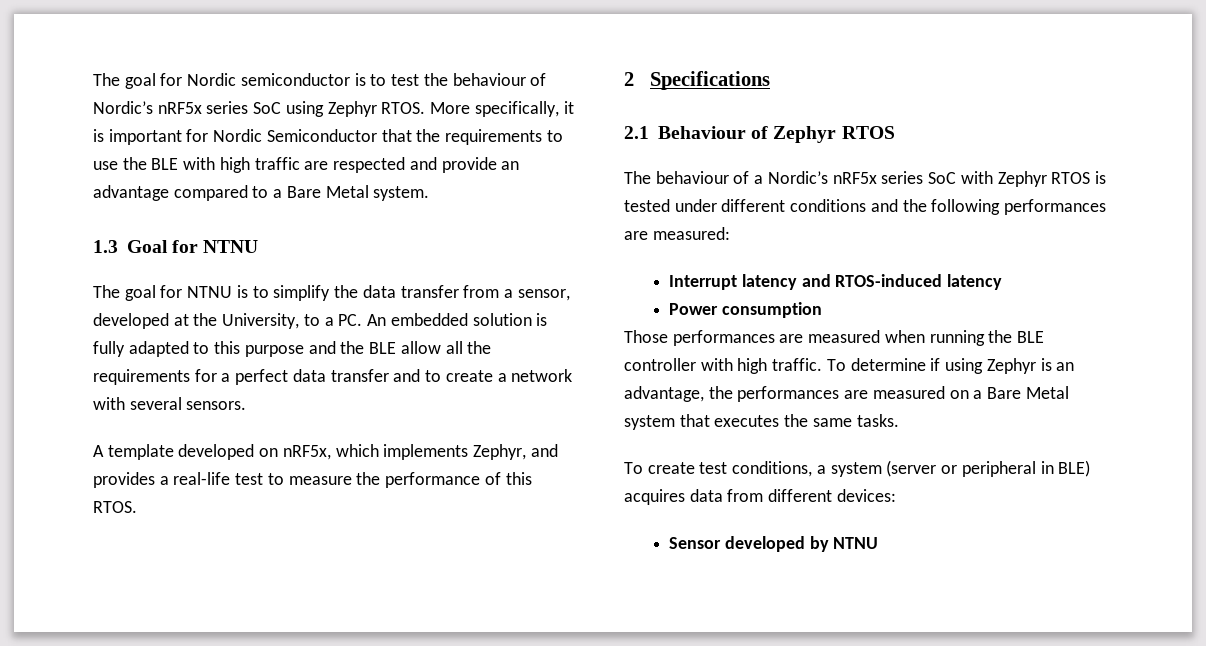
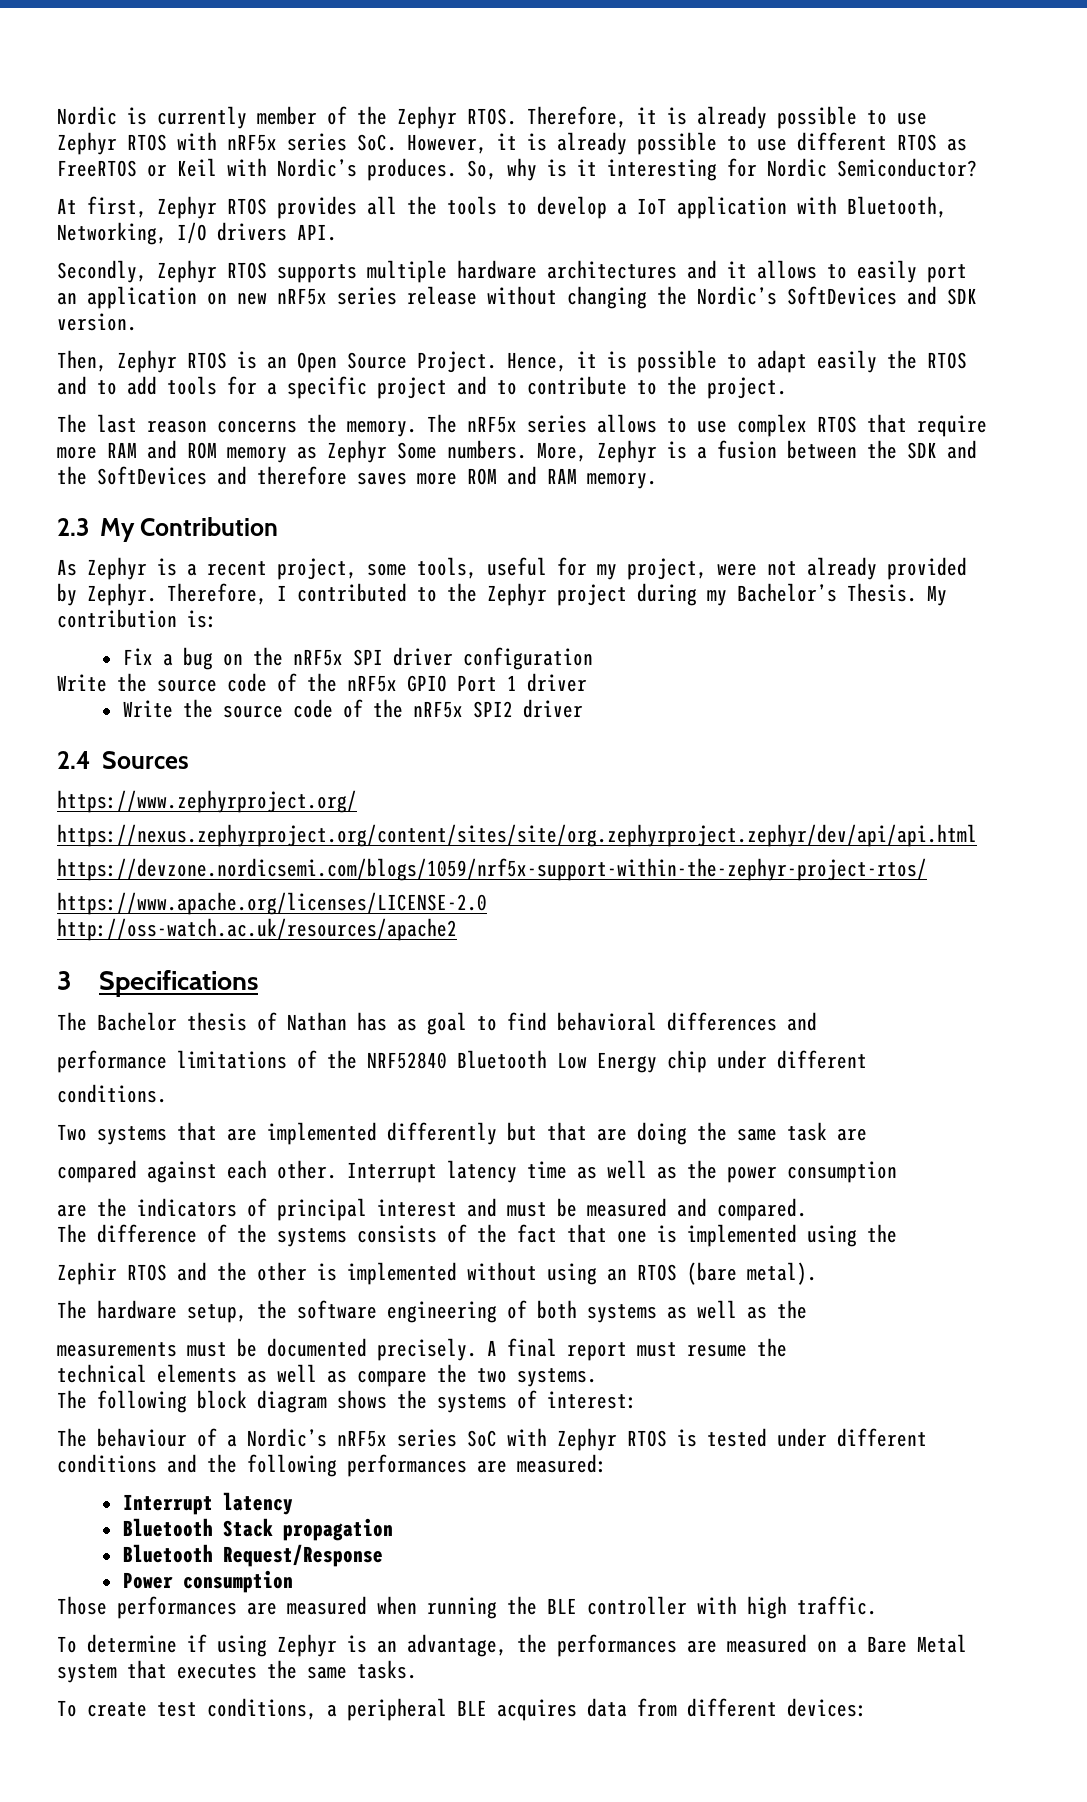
[93,73,547,89] [93,101,574,117] [93,129,563,145] [93,157,520,173] [93,185,430,201] [93,240,259,253] [93,285,570,301] [93,313,548,329] [93,341,492,357] [93,369,573,385] [93,397,247,410] [93,444,558,460] [93,472,532,488] [93,501,137,513] [624,71,771,90] [624,126,895,143] The goal for Nordic semiconductor is to test the behaviour of Nordic’s nRF5x series SoC using Zephyr RTOS. More specifically, it is important for Nordic Semiconductor that the requirements to use the BLE with high traffic are respected and provide an advantage compared to a Bare Metal system. // 1.3 Goal for NTNU // The goal for NTNU is to simplify the data transfer from a sensor, developed at the University, to a PC. An embedded solution is fully adapted to this purpose and the BLE allow all the requirements for a perfect data transfer and to create a network with several sensors. // A template developed on nRF5x, which implements Zephyr, and provides a real-life test to measure the performance of this RTOS. // 2 Specifications // 2.1 Behaviour of Zephyr RTOS -> [57,106,927,129] [57,132,967,155] [57,158,977,181] [57,196,947,219] [57,222,337,245] [57,260,967,283] [57,286,977,309] [57,313,137,331] [57,350,967,373] [57,376,787,399] [57,414,987,437] [57,440,977,463] [57,466,657,489] [57,517,279,542] [57,557,967,580] [57,583,947,606] [57,609,217,628] [122,647,593,670] [57,673,587,692] [122,699,583,718] [57,751,189,769] [57,790,357,813] [57,824,977,847] [57,858,927,881] [57,892,487,915] [57,918,457,941] [57,970,259,997] [57,1012,817,1035] [57,1050,867,1073] [57,1084,167,1103] [57,1122,867,1145] [57,1160,897,1183] [57,1198,807,1221] [57,1224,897,1247] [57,1262,817,1285] [57,1300,807,1323] [57,1338,787,1361] [57,1364,597,1387] [57,1390,637,1413] Nordic is currently member of the Zephyr RTOS. Therefore, it is already possible to use Zephyr RTOS with nRF5x series SoC. However, it is already possible to use different RTOS as FreeRTOS or Keil with Nordic’s produces. So, why is it interesting for Nordic Semiconductor? // At first, Zephyr RTOS provides all the tools to develop a IoT application with Bluetooth, Networking, I/O drivers API. // Secondly, Zephyr RTOS supports multiple hardware architectures and it allows to easily port an application on new nRF5x series release without changing the Nordic’s SoftDevices and SDK version. // Then, Zephyr RTOS is an Open Source Project. Hence, it is possible to adapt easily the RTOS and to add tools for a specific project and to contribute to the project. // The last reason concerns the memory. The nRF5x series allows to use complex RTOS that require more RAM and ROM memory as Zephyr Some numbers. More, Zephyr is a fusion between the SDK and the SoftDevices and therefore saves more ROM and RAM memory. // 2.3 My Contribution // As Zephyr is a recent project, some tools, useful for my project, were not already provided by Zephyr. Therefore, I contributed to the Zephyr project during my Bachelor’s Thesis. My contribution is: // Fix a bug on the nRF5x SPI driver configuration // Write the source code of the nRF5x GPIO Port 1 driver // Write the source code of the nRF5x SPI2 driver // 2.4 Sources // https://www.zephyrproject.org/ // https://nexus.zephyrproject.org/content/sites/site/org.zephyrproject.zephyr/dev/api/api.html // https://devzone.nordicsemi.com/blogs/1059/nrf5x-support-within-the-zephyr-project-rtos/ // https://www.apache.org/licenses/LICENSE-2.0 // http://oss-watch.ac.uk/resources/apache2 // 3 Specifications // The Bachelor thesis of Nathan has as goal to find behavioral differences and // performance limitations of the NRF52840 Bluetooth Low Energy chip under different // conditions. // Two systems that are implemented differently but that are doing the same task are // compared against each other. Interrupt latency time as well as the power consumption // are the indicators of principal interest and must be measured and compared. // The difference of the systems consists of the fact that one is implemented using the // Zephir RTOS and the other is implemented without using an RTOS (bare metal). // The hardware setup, the software engineering of both systems as well as the // measurements must be documented precisely. A final report must resume the // technical elements as well as compare the two systems. // The following block diagram shows the systems of interest:
[801,274,1003,290] and RTOS-induced latency -> [122,1518,393,1541] [122,1544,383,1567] // Bluetooth Stack propagation // Bluetooth Request/Response
(823, 364) none -> (877, 1605) //
[830,460,1091,477] system (server or peripheral in BLE) -> [347,1698,487,1721] peripheral BLE
[669,536,879,552] // Sensor developed by NTNU -> (867, 1707) none

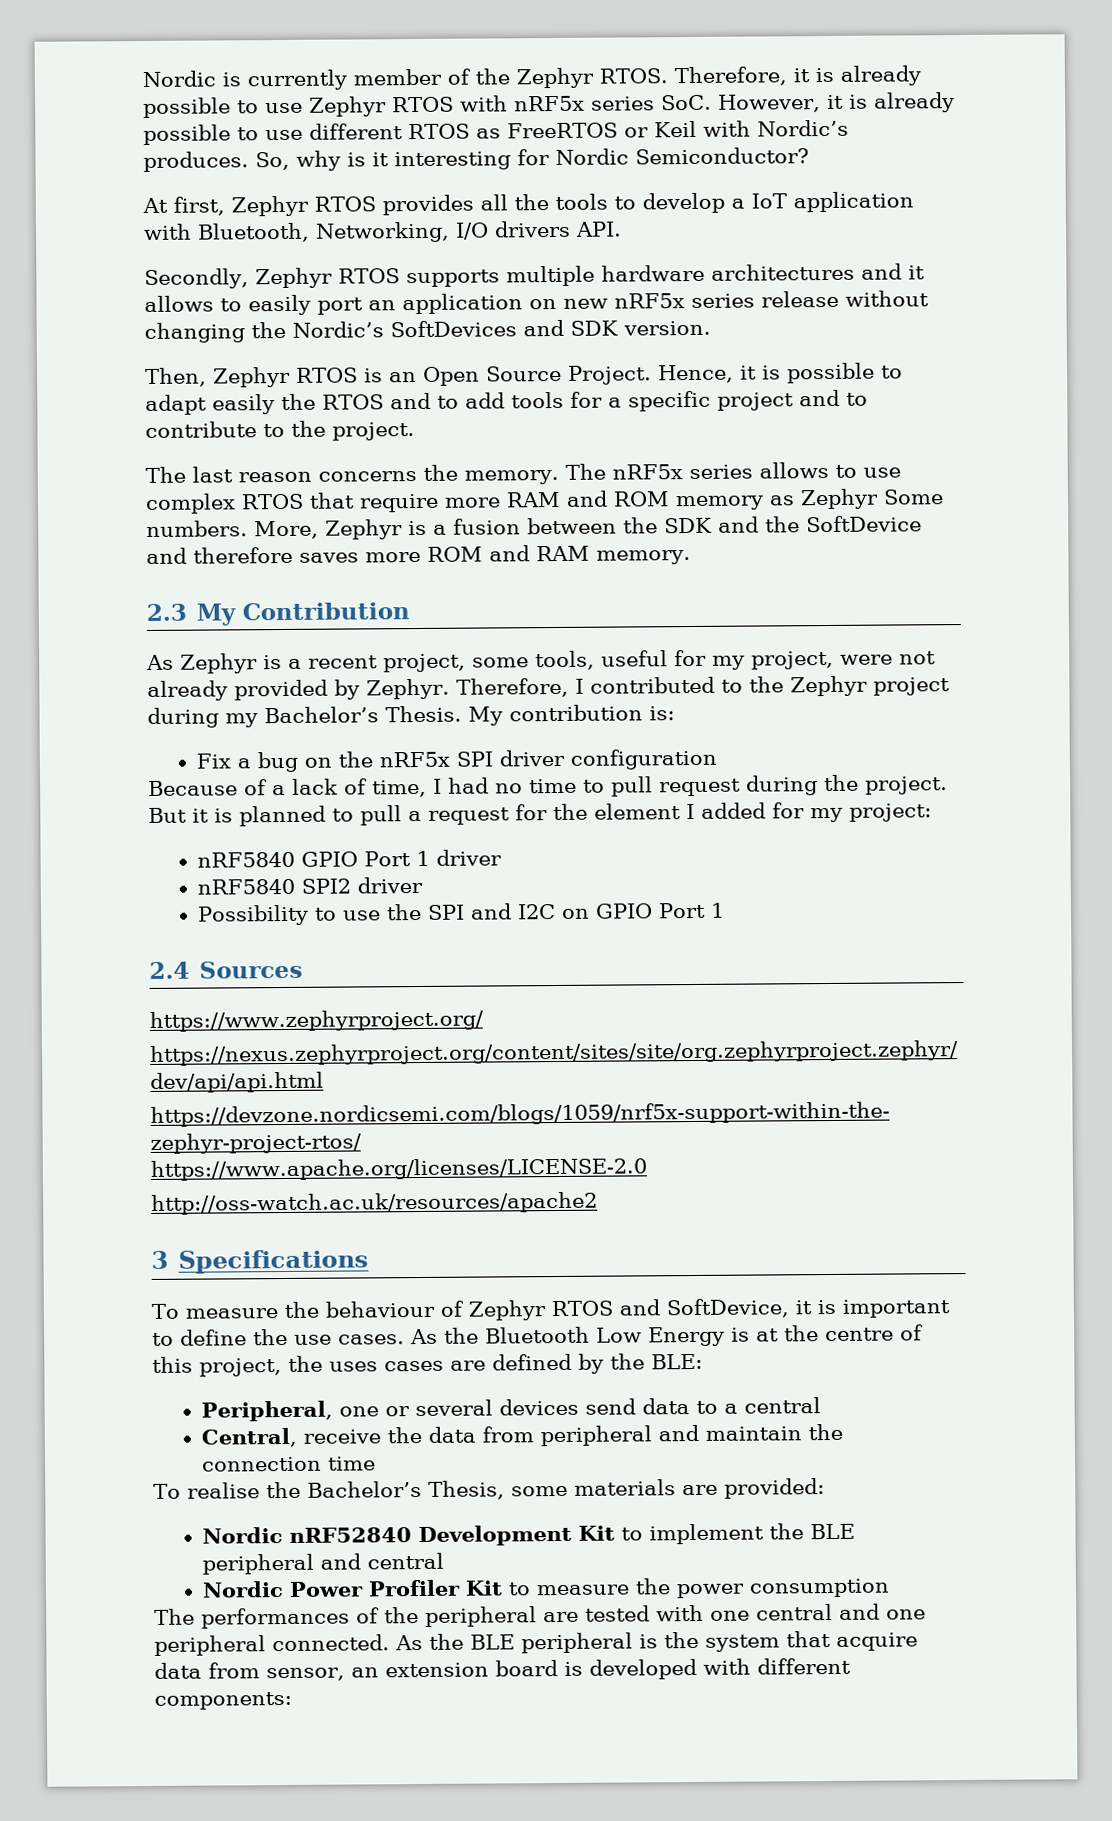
[97,466,207,485] SoftDevices -> [806,515,922,533] SoftDevice
[57,673,587,692] [122,699,583,718] Write the source code of the nRF5x GPIO Port 1 driver // Write the source code of the nRF5x SPI2 driver -> [148,774,948,798] [148,802,932,827] [197,849,503,868] [197,876,424,895] [197,902,726,926] Because of a lack of time, I had no time to pull request during the project. But it is planned to pull a request for the element I added for my project: // nRF5840 GPIO Port 1 driver // nRF5840 SPI2 driver // Possibility to use the SPI and I2C on GPIO Port 1
[57,1012,817,1035] [57,1050,867,1073] [57,1084,167,1103] [57,1122,867,1145] [57,1160,897,1183] [57,1198,807,1221] [57,1224,897,1247] [57,1262,817,1285] [57,1300,807,1323] [57,1338,787,1361] [57,1364,597,1387] [57,1390,637,1413] [57,1428,927,1451] [57,1454,607,1477] [122,1492,293,1515] [122,1518,393,1541] [122,1544,383,1567] [122,1570,293,1593] [57,1596,877,1619] [57,1634,967,1657] [57,1660,417,1683] [57,1698,867,1721] The Bachelor thesis of Nathan has as goal to find behavioral differences and // performance limitations of the NRF52840 Bluetooth Low Energy chip under different // conditions. // Two systems that are implemented differently but that are doing the same task are // compared against each other. Interrupt latency time as well as the power consumption // are the indicators of principal interest and must be measured and compared. // The difference of the systems consists of the fact that one is implemented using the // Zephir RTOS and the other is implemented without using an RTOS (bare metal). // The hardware setup, the software engineering of both systems as well as the // measurements must be documented precisely. A final report must resume the // technical elements as well as compare the two systems. // The following block diagram shows the systems of interest: // The behaviour of a Nordic’s nRF5x series SoC with Zephyr RTOS is tested under different conditions and the following performances are measured: // Interrupt latency // Bluetooth Stack propagation // Bluetooth Request/Response // Power consumption // Those performances are measured when running the BLE controller with high traffic. // To determine if using Zephyr is an advantage, the performances are measured on a Bare Metal system that executes the same tasks. // To create test conditions, a peripheral BLE acquires data from different devices: -> [151,1298,950,1321] [152,1324,924,1347] [152,1353,703,1377] [201,1397,822,1422] [201,1423,844,1448] [202,1456,377,1472] [153,1478,825,1500] [202,1523,856,1547] [202,1552,445,1575] [202,1578,891,1599] [154,1603,926,1629] [154,1631,918,1656] [154,1657,851,1682] [154,1691,292,1710] To measure the behaviour of Zephyr RTOS and SoftDevice, it is important to define the use cases. As the Bluetooth Low Energy is at the centre of this project, the uses cases are defined by the BLE: // Peripheral, one or several devices send data to a central // Central, receive the data from peripheral and maintain the connection time // To realise the Bachelor’s Thesis, some materials are provided: // Nordic nRF52840 Development Kit to implement the BLE peripheral and central // Nordic Power Profiler Kit to measure the power consumption // The performances of the peripheral are tested with one central and one peripheral connected. As the BLE peripheral is the system that acquire data from sensor, an extension board is developed with different components:

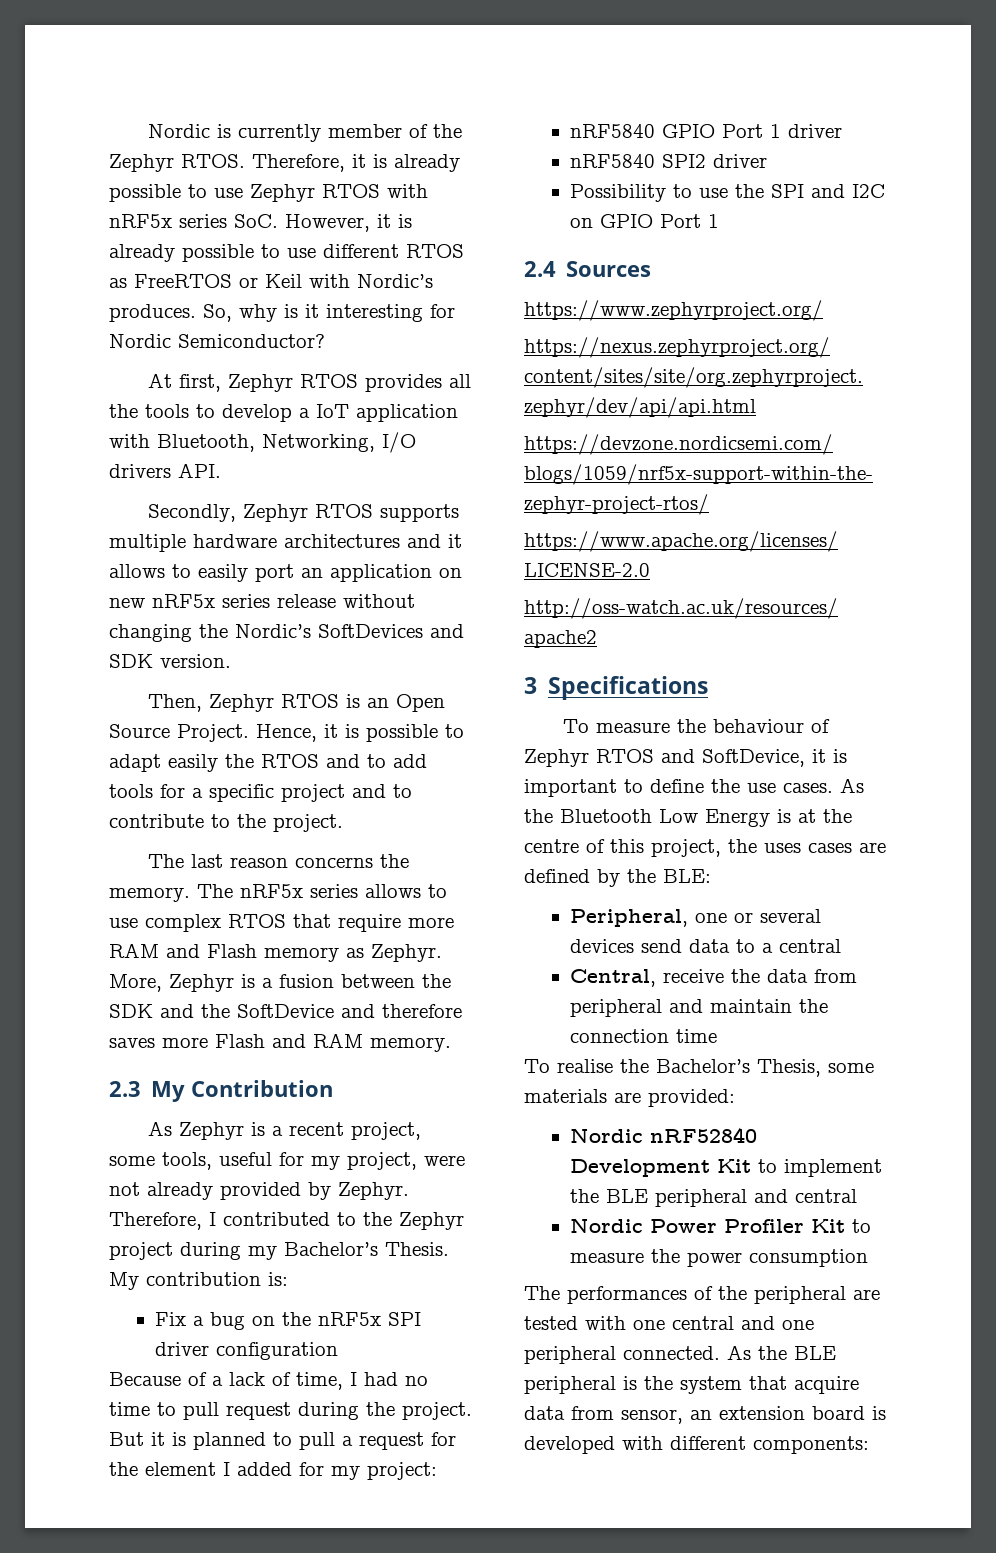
[613,491,670,507] ROM -> [207,944,257,958] Flash
[800,488,944,510] [146,520,248,537] Zephyr Some numbers. -> [371,944,442,962] Zephyr.
[427,546,483,562] ROM -> [215,1034,265,1048] Flash

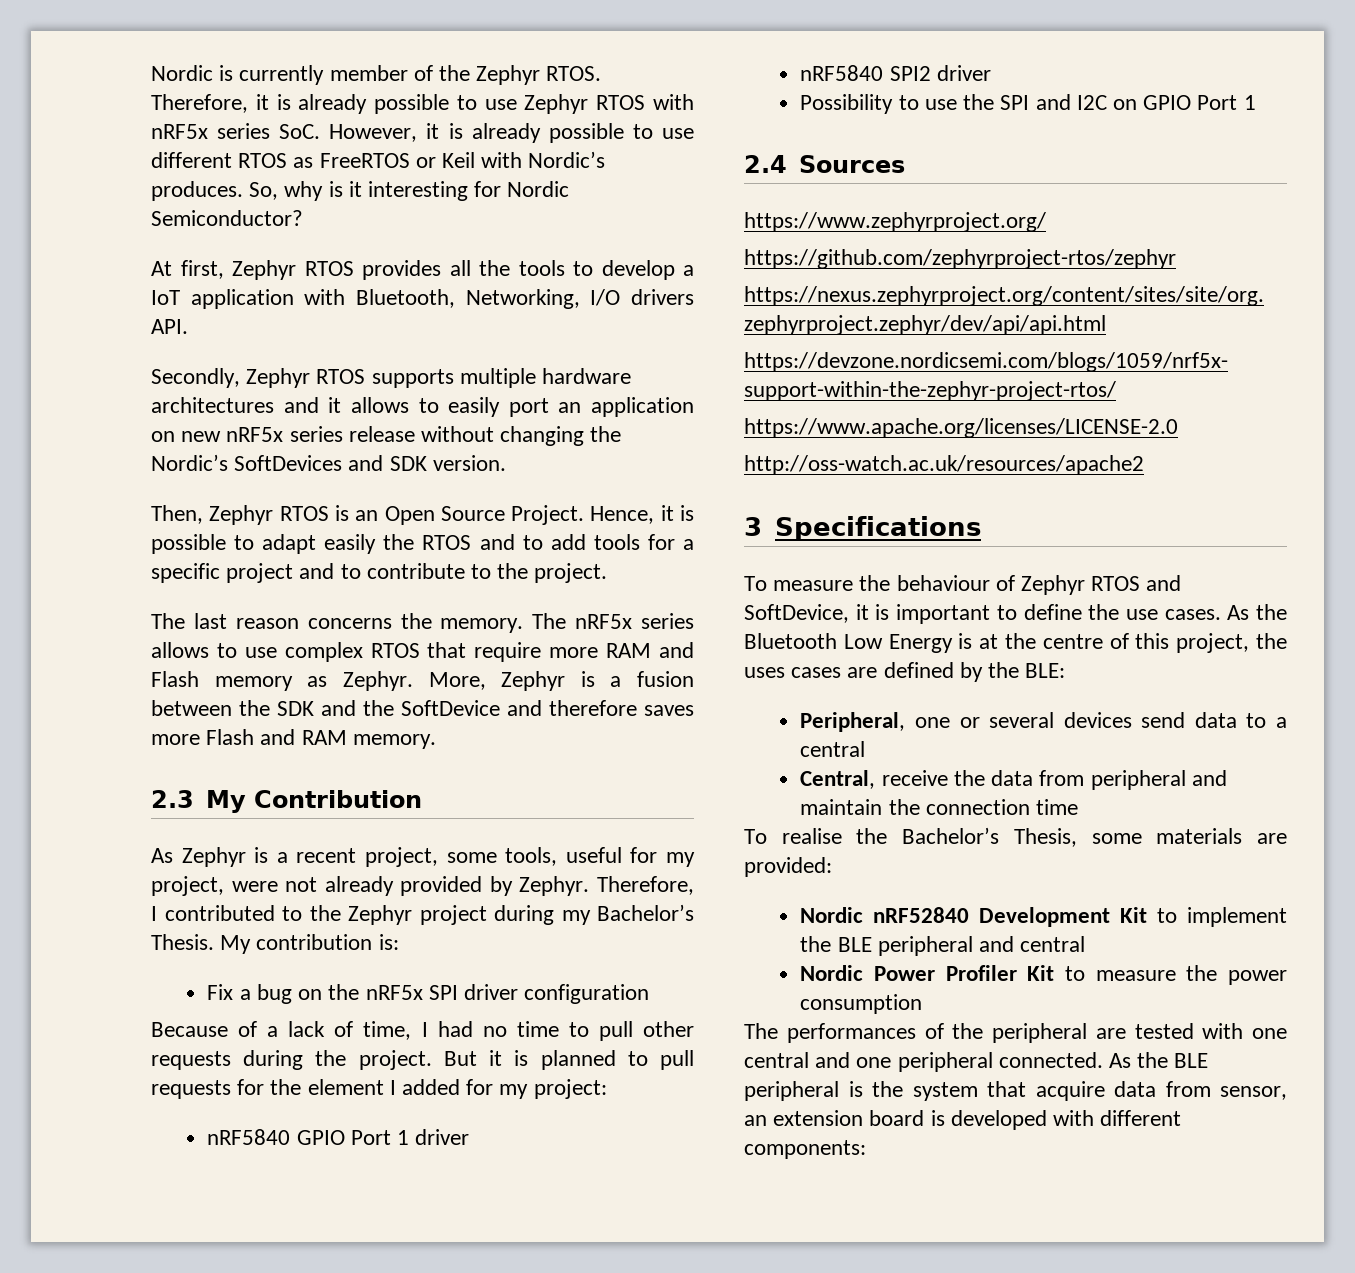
[226,1402,291,1420] request -> [643,1021,694,1037] [151,1051,231,1070] other requests
[342,1432,424,1450] a request -> [151,1080,231,1099] requests
(823, 310) none -> [744,249,1176,269] // https://github.com/zephyrproject-rtos/zephyr

